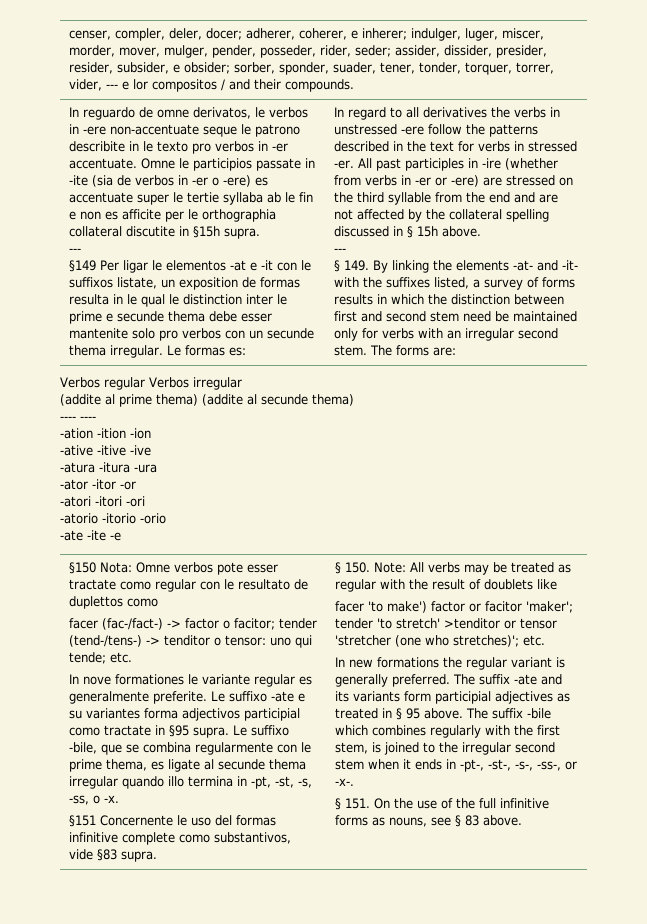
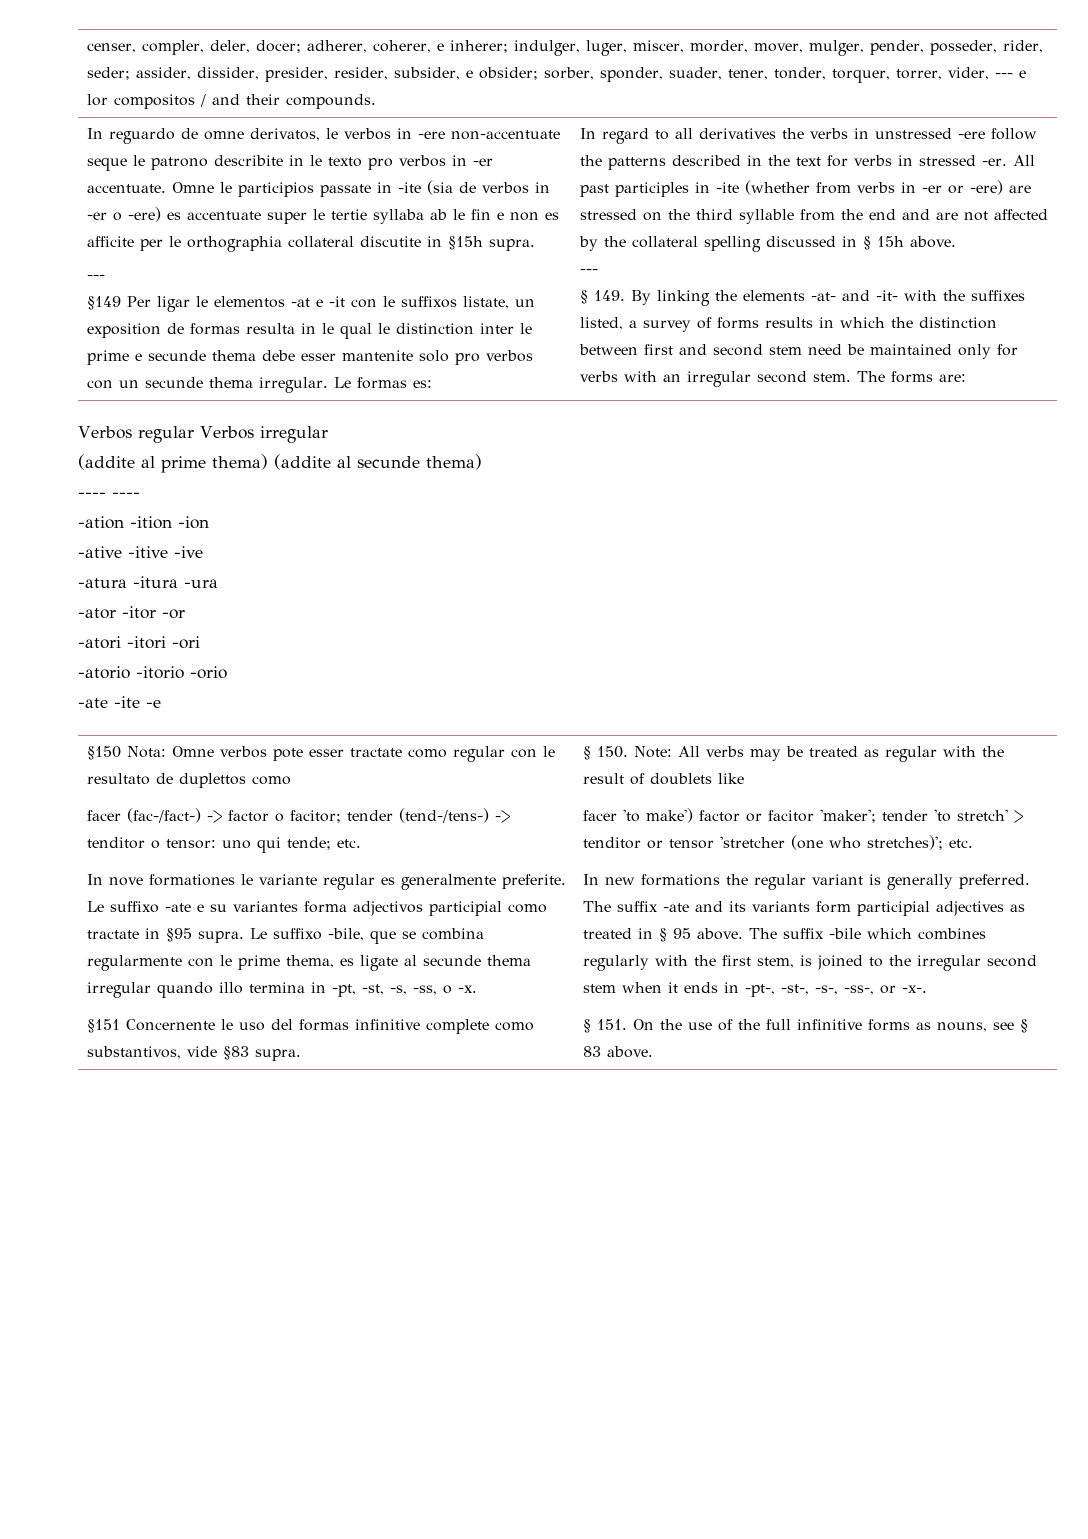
[481,158,501,169] -ire -> [715,182,739,193] -ite
[443,618,500,629] >tenditor -> [1013,810,1023,823] [582,837,641,849] > tenditor

